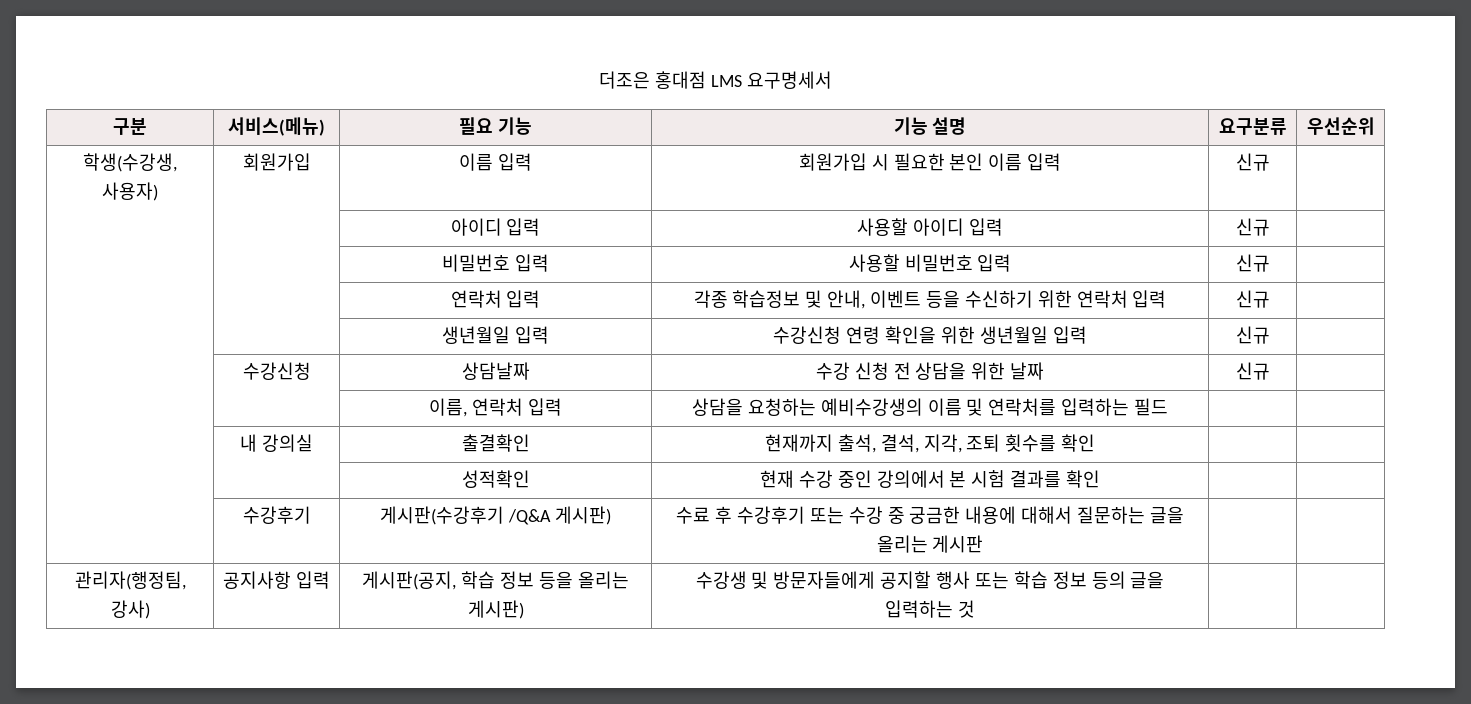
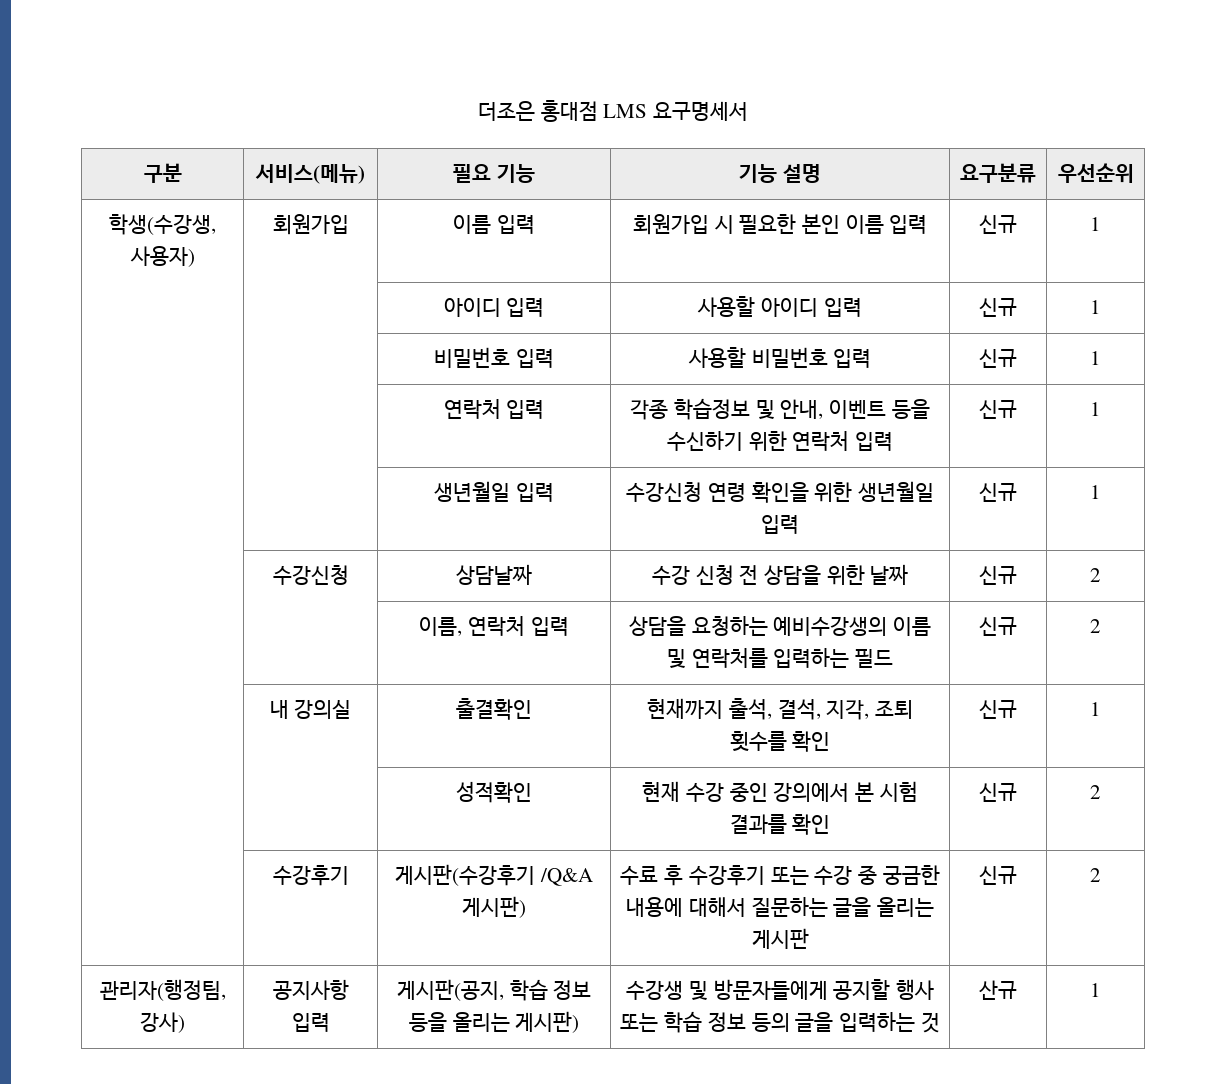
(1270, 162) none -> [1090,217,1101,231] 1
(1270, 227) none -> [1090,300,1101,314] 1
(1270, 263) none -> [1090,351,1101,365] 1
(1270, 299) none -> [1090,402,1101,416] 1
(1270, 335) none -> [1090,485,1101,499] 1
(1270, 371) none -> [1090,568,1101,582] 2
(1169, 407) | -> [979,617,1017,636] [1090,619,1101,633] 신규 | 2
(1096, 443) | -> [979,700,1017,719] [1090,702,1101,716] 신규 | 1
(1101, 479) | -> [979,783,1017,802] [1090,785,1101,799] 신규 | 2
(984, 544) | -> [979,866,1017,885] [1090,868,1101,882] 신규 | 2
(975, 609) | -> [979,980,1017,1000] [1090,983,1101,997] 산규 | 1

